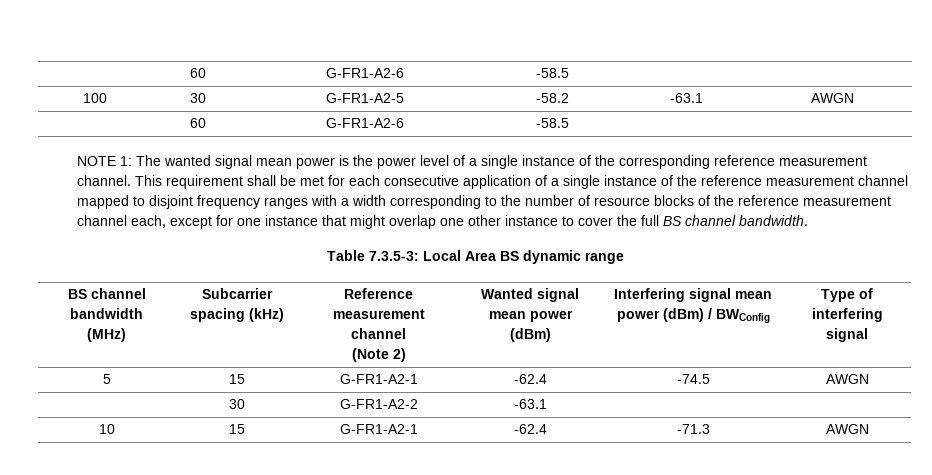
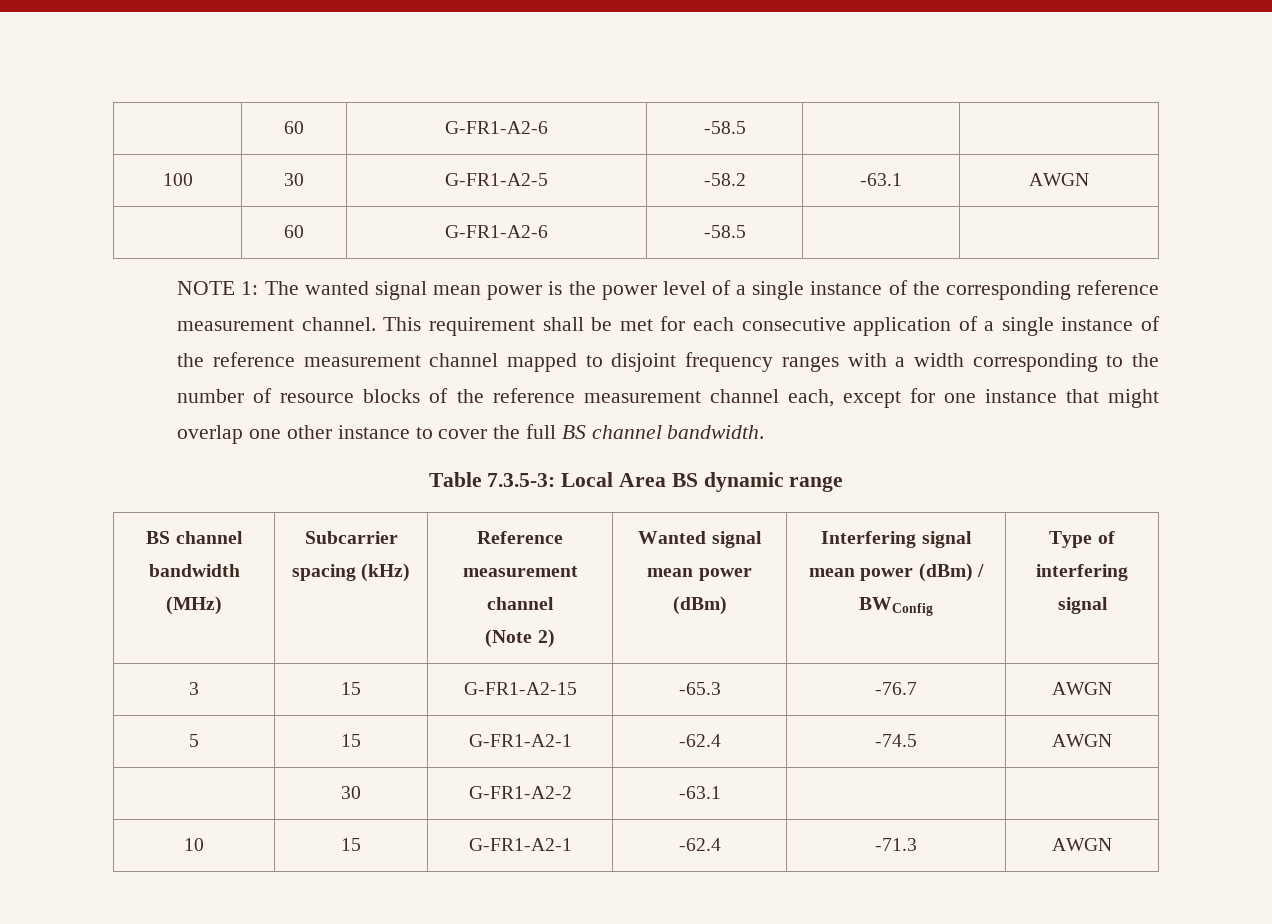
(868, 335) none -> [189,682,199,695] [341,682,361,695] [463,682,577,695] [678,682,721,695] [875,682,917,695] [1052,682,1112,695] // 3 | 15 | G-FR1-A2-15 | -65.3 | -76.7 | AWGN

